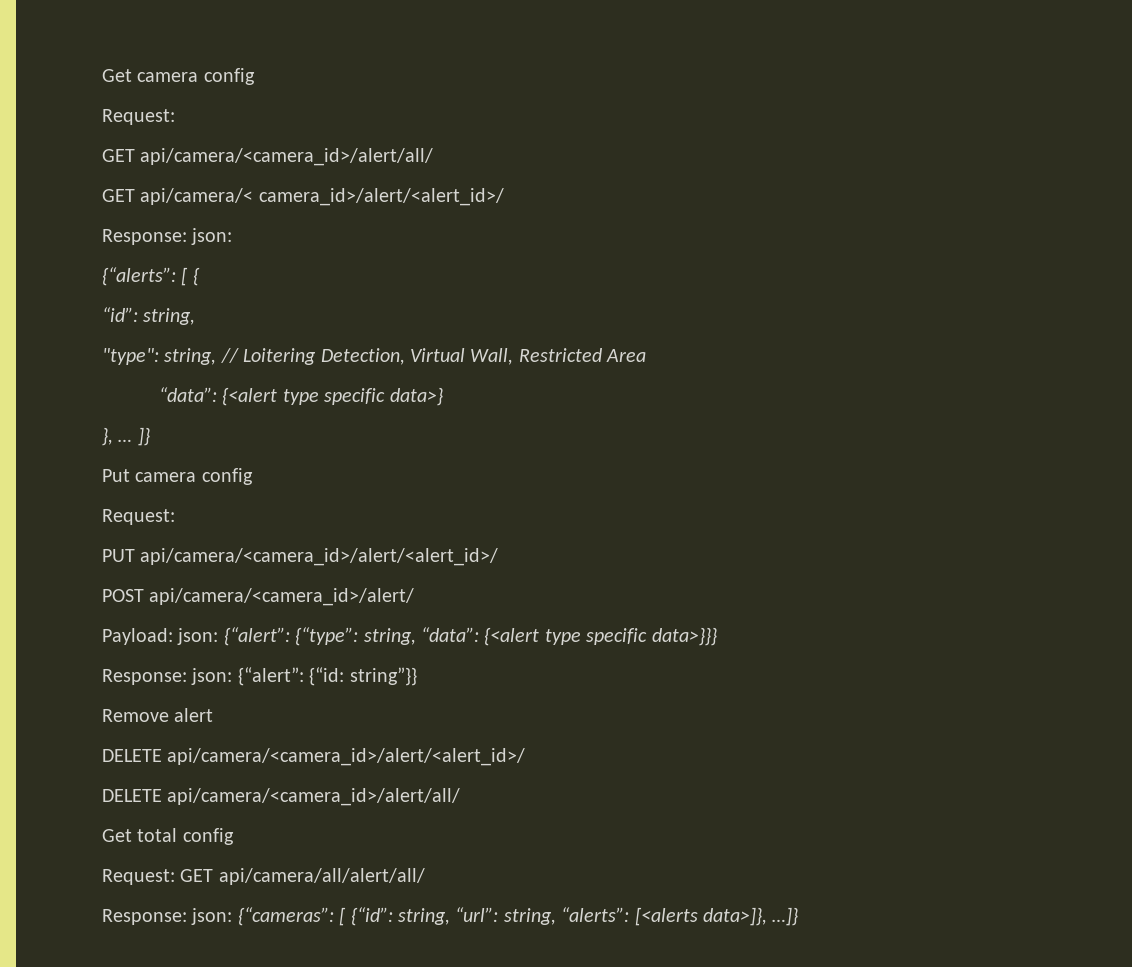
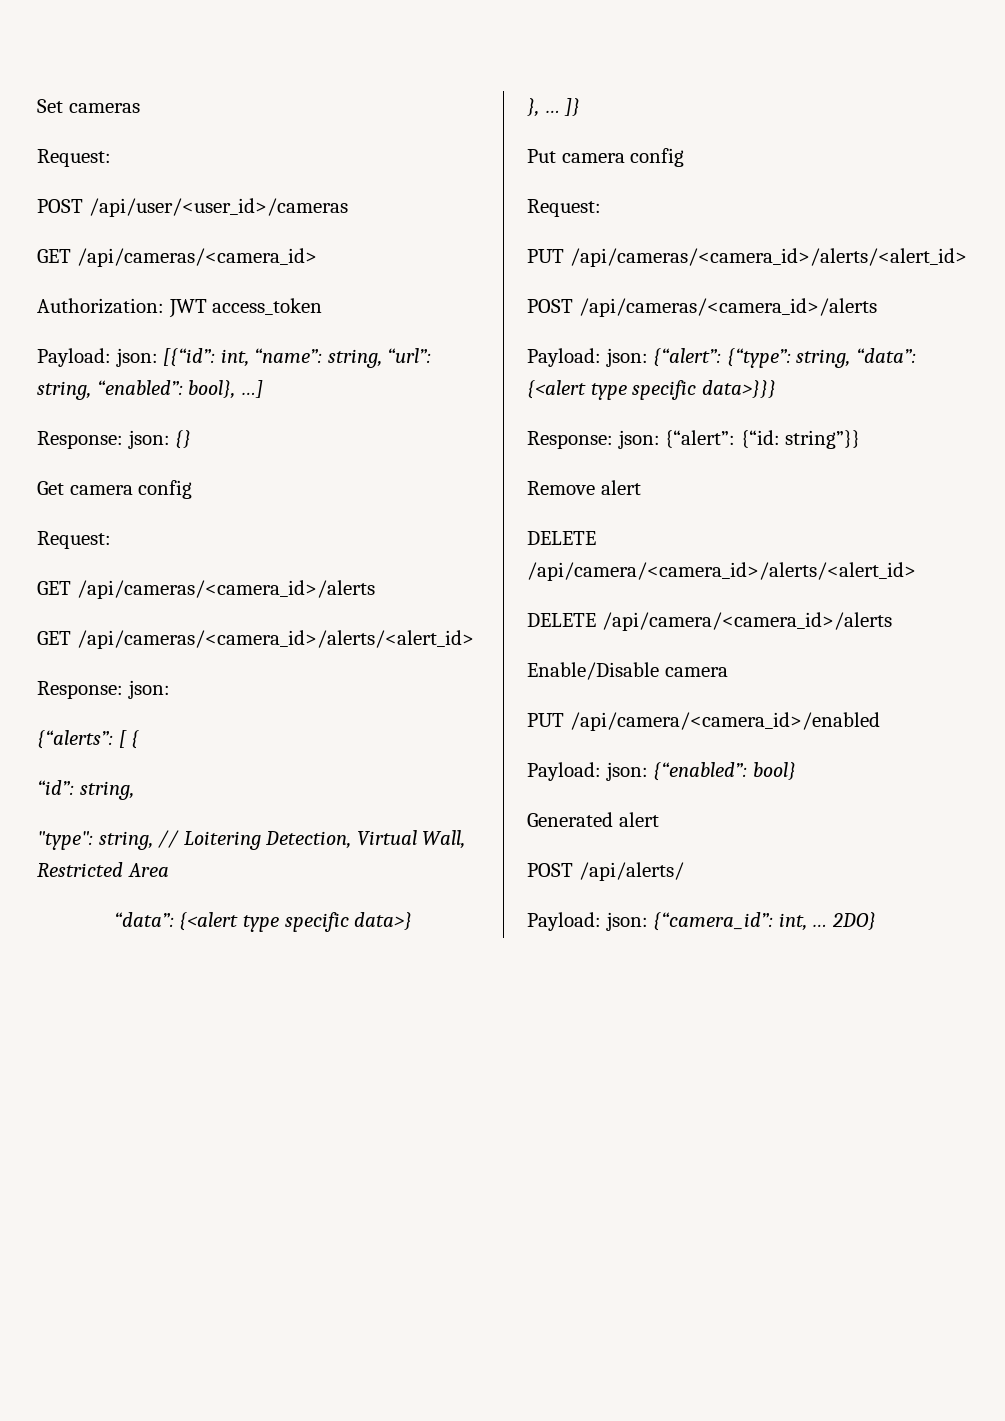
(102, 75) none -> [37,99,140,113] [37,149,111,167] [37,198,348,217] [37,248,317,267] [37,298,323,318] [37,348,432,368] [37,380,263,400] [37,430,192,449] Set cameras // Request: // POST /api/user/<user_id>/cameras // GET /api/cameras/<camera_id> // Authorization: JWT access_token // Payload: json: [{“id”: int, “name”: string, “url”: string, “enabled”: bool}, …] // Response: json: {} //
[140,148,434,166] [102,188,504,206] api/camera/<camera_id>/alert/all/ // GET api/camera/< camera_id>/alert/<alert_id>/ -> [76,580,375,599] [37,630,474,649] /api/cameras/<camera_id>/alerts // GET /api/cameras/<camera_id>/alerts/<alert_id>
[140,548,499,566] [102,588,415,606] api/camera/<camera_id>/alert/<alert_id>/ // POST api/camera/<camera_id>/alert/ -> [569,248,967,267] [527,298,877,317] /api/cameras/<camera_id>/alerts/<alert_id> // POST /api/cameras/<camera_id>/alerts
[167,748,526,766] [102,788,461,806] [102,828,234,845] [102,868,425,885] [102,907,799,926] api/camera/<camera_id>/alert/<alert_id>/ // DELETE api/camera/<camera_id>/alert/all/ // Get total config // Request: GET api/camera/all/alert/all/ // Response: json: {“cameras”: [ {“id”: string, “url”: string, “alerts”: [<alerts data>]}, …]} -> [527,562,916,581] [527,612,892,631] [527,662,728,680] [527,712,880,731] [527,762,796,781] [527,812,659,827] [527,862,684,881] [527,912,876,931] /api/camera/<camera_id>/alerts/<alert_id> // DELETE /api/camera/<camera_id>/alerts // Enable/Disable camera // PUT /api/camera/<camera_id>/enabled // Payload: json: {“enabled”: bool} // Generated alert // POST /api/alerts/ // Payload: json: {“camera_id”: int, … 2DO}

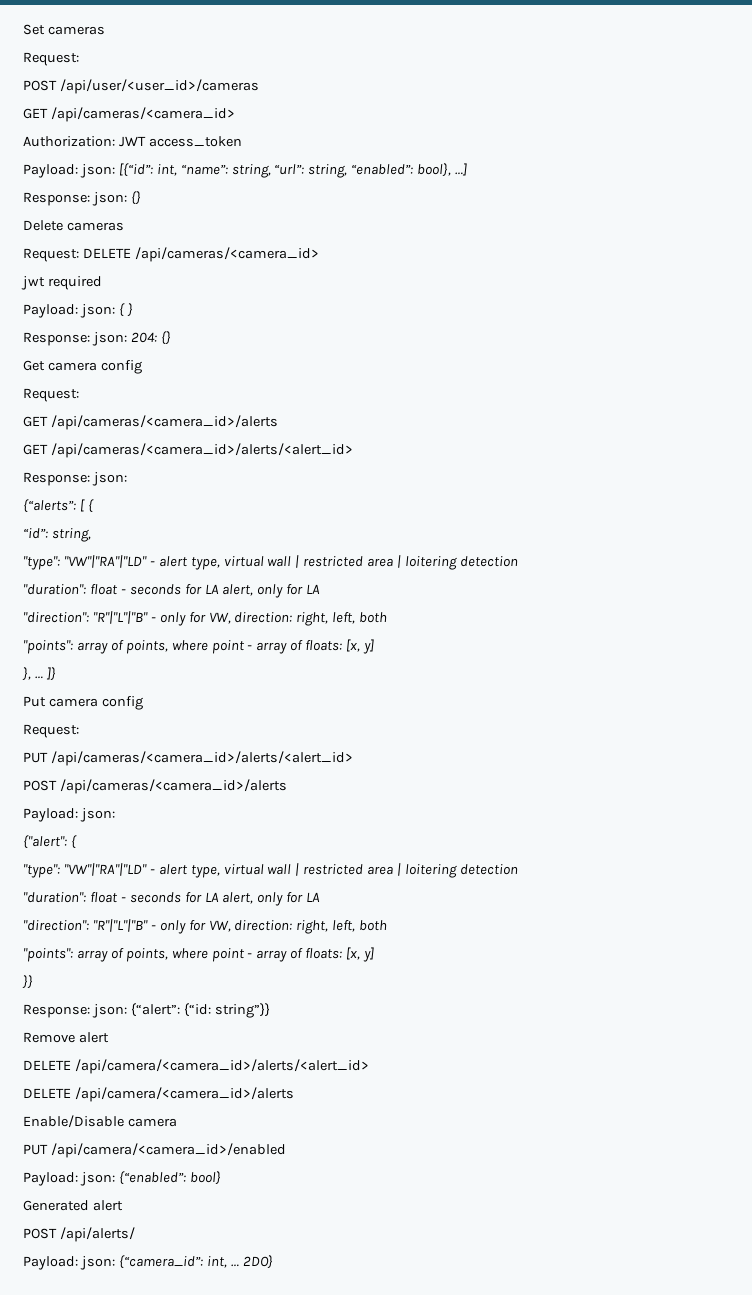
(192, 439) none -> [23,220,124,231] [23,247,319,262] [21,276,102,290] [23,303,133,318] [23,331,171,346] // Delete cameras // Request: DELETE /api/cameras/<camera_id> // jwt required // Payload: json: { } // Response: json: 204: {}
[98,830,466,850] [37,862,169,877] [113,912,413,932] string, // Loitering Detection, Virtual Wall, Restricted Area // “data”: {<alert type specific data>} -> [63,555,518,570] [23,584,321,598] [23,611,388,626] [23,639,375,654] "VW"|"RA"|"LD" - alert type, virtual wall | restricted area | loitering detection // "duration": float - seconds for LA alert, only for LA // "direction": "R"|"L"|"B" - only for VW, direction: right, left, both // "points": array of points, where point - array of floats: [x, y]
[653,348,916,368] [527,380,776,400] {“alert”: {“type”: string, “data”: {<alert type specific data>}}} -> [23,835,77,849] [23,863,518,878] [23,892,321,906] [23,919,388,934] [23,947,375,962] [22,975,33,989] // {"alert": { // "type": "VW"|"RA"|"LD" - alert type, virtual wall | restricted area | loitering detection // "duration": float - seconds for LA alert, only for LA // "direction": "R"|"L"|"B" - only for VW, direction: right, left, both // "points": array of points, where point - array of floats: [x, y] // }}

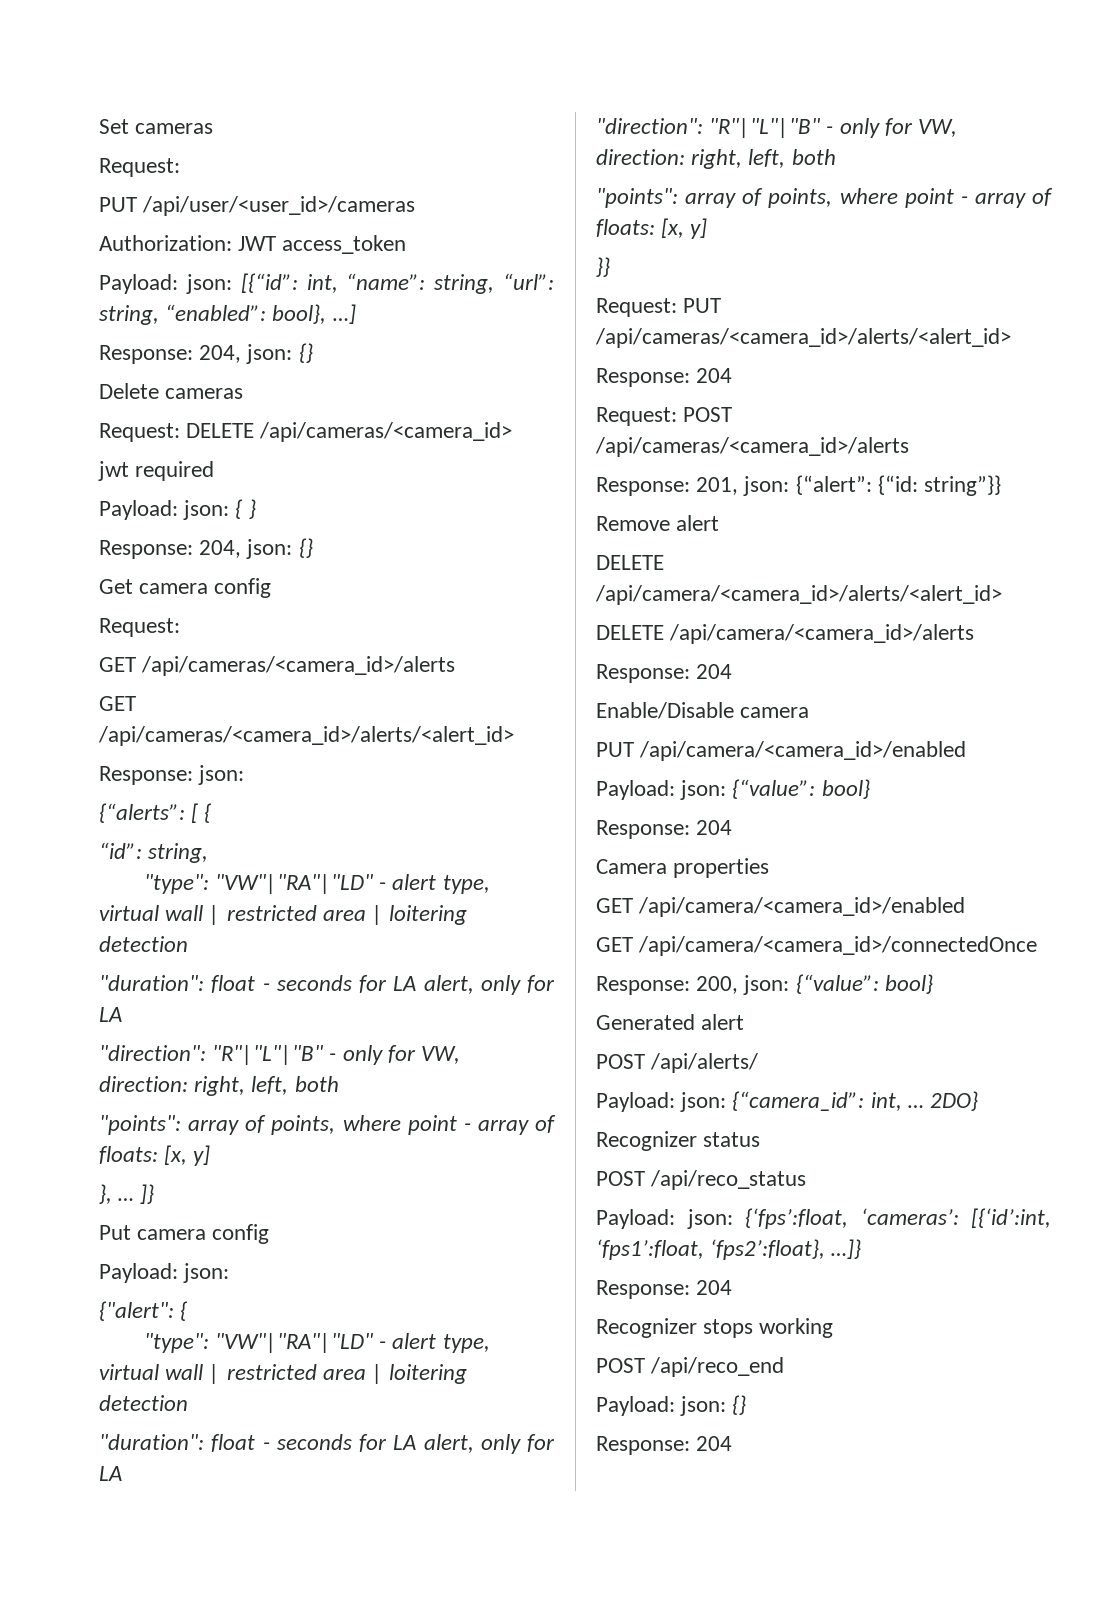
[23,80,57,91] POST -> [99,197,137,212] PUT
[23,107,235,122] // GET /api/cameras/<camera_id> -> (416, 206) none
(90, 199) none -> [199,345,242,363] 204,
[91,332,157,346] json: 204: -> [199,539,293,559] 204, json:
[23,724,79,738] [23,751,353,766] [23,779,287,794] // Request: // PUT /api/cameras/<camera_id>/alerts/<alert_id> // POST /api/cameras/<camera_id>/alerts -> (270, 1234) none
[23,1004,90,1018] Response: -> [596,298,722,317] [595,328,1011,348] [596,368,733,387] [596,407,733,426] [595,437,909,457] [596,477,739,496] Request: PUT /api/cameras/<camera_id>/alerts/<alert_id> // Response: 204 // Request: POST /api/cameras/<camera_id>/alerts // Response: 201,
(294, 1094) none -> [596,664,733,683] // Response: 204
[118,1171,186,1185] {“enabled”: -> [732,779,870,799] [596,820,733,839] [596,858,770,878] [596,897,966,917] [596,936,1038,956] [596,974,879,995] {“value”: bool} // Response: 204 // Camera properties // GET /api/camera/<camera_id>/enabled // GET /api/camera/<camera_id>/connectedOnce // Response: 200, json: {“value”:
(273, 1262) none -> [596,1131,761,1151] [596,1170,807,1190] [596,1208,1051,1229] [596,1239,862,1260] [596,1280,733,1299] [596,1318,834,1338] [596,1357,785,1377] [596,1395,747,1416] [596,1436,733,1455] // Recognizer status // POST /api/reco_status // Payload: json: {‘fps’:float, ‘cameras’: [{‘id’:int, ‘fps1’:float, ‘fps2’:float}, …]} // Response: 204 // Recognizer stops working // POST /api/reco_end // Payload: json: {} // Response: 204

